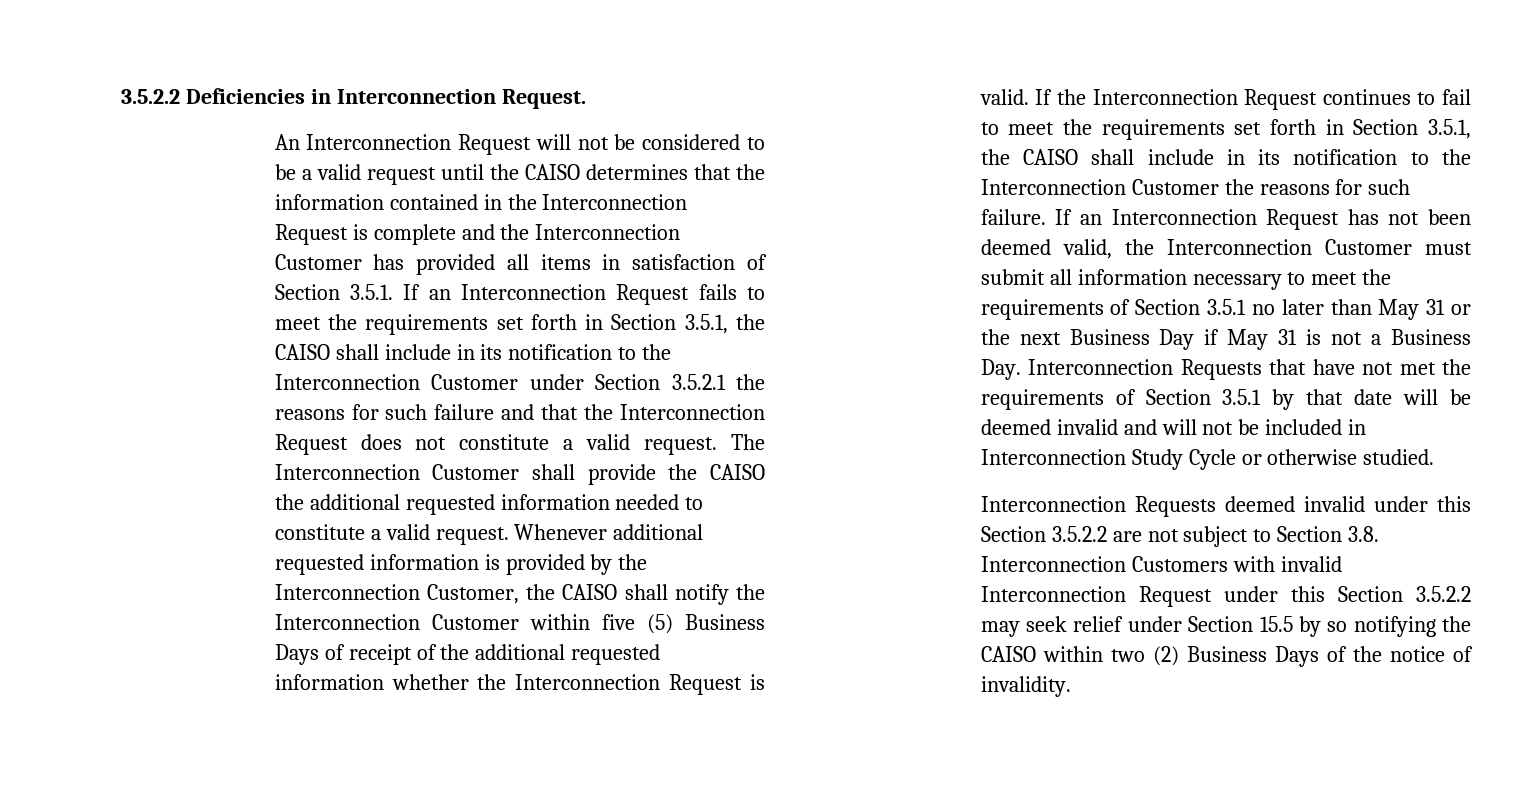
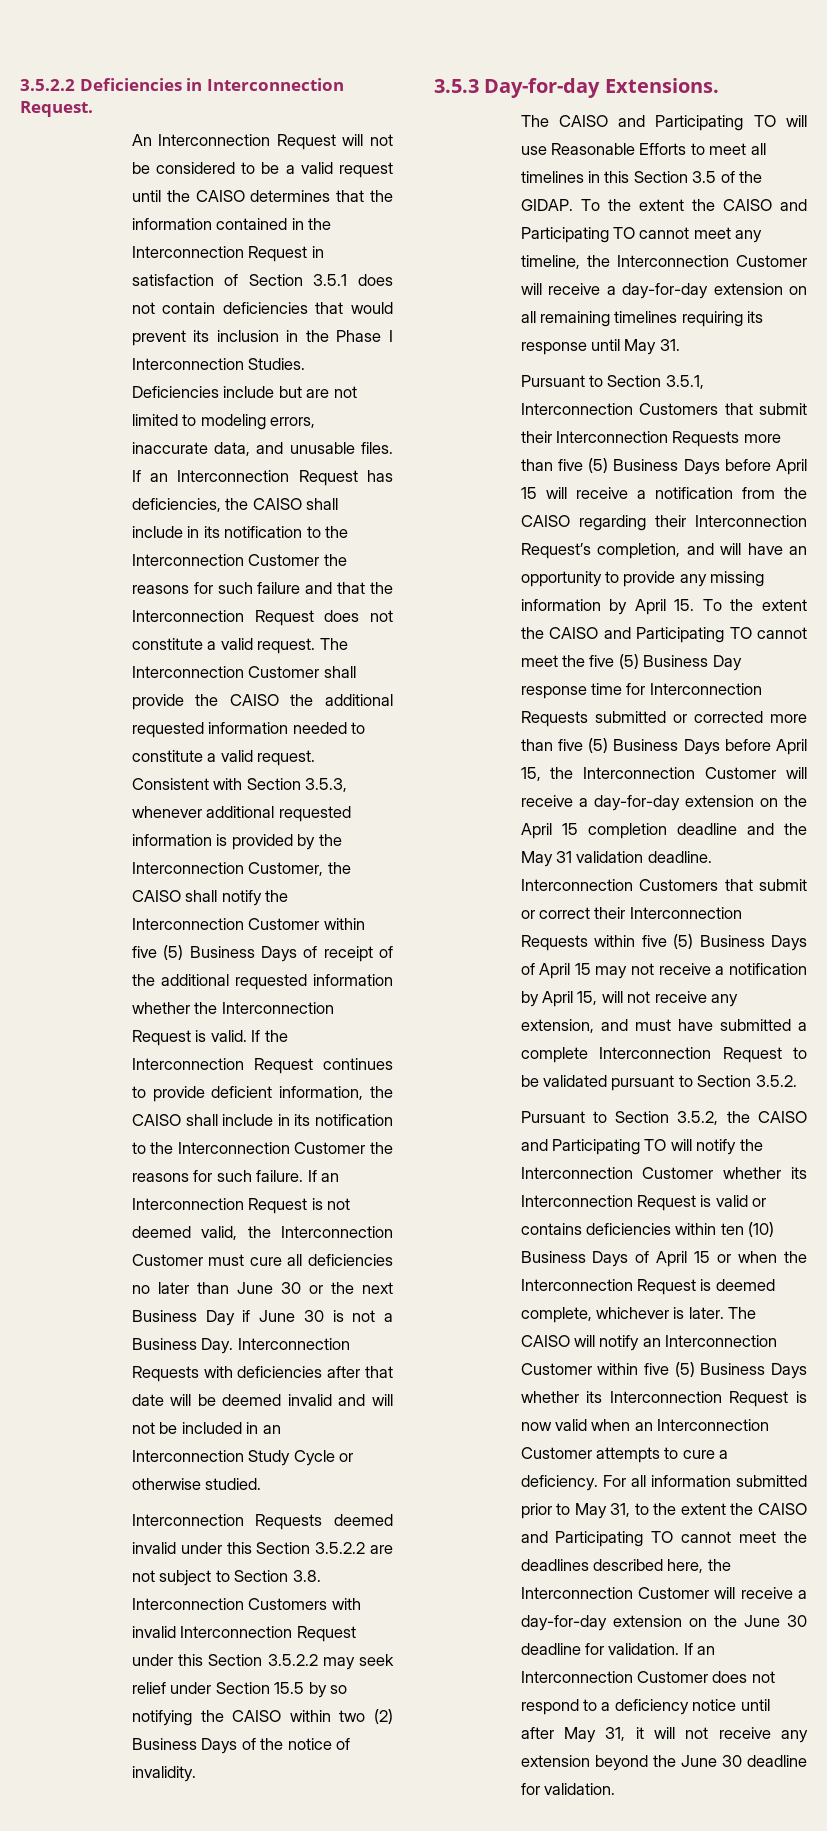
[352,224,681,245] [274,254,767,275] [274,284,765,305] [274,314,728,335] is complete and the Interconnection Customer has provided all items in satisfaction of Section 3.5.1. If an Interconnection Request fails to meet the requirements set forth in Section 3.5.1, -> [311,246,324,258] [131,274,394,286] [131,302,394,314] [131,330,393,346] [131,358,306,370] [131,386,357,398] [131,414,316,430] [131,442,394,456] [131,470,394,486] [131,498,221,512] in satisfaction of Section 3.5.1 does not contain deficiencies that would prevent its inclusion in the Phase I Interconnection Studies. Deficiencies include but are not limited to modeling errors, inaccurate data, and unusable files. If an Interconnection Request has deficiencies,
[529,374,726,390] under Section 3.5.2.1 -> (320, 560) none
[514,524,608,540] Whenever -> [131,778,348,792] [131,806,202,818] Consistent with Section 3.5.3, whenever
[1442,89,1471,105] [980,119,1471,140] fail to meet the requirements set forth in Section 3.5.1, -> [152,1086,364,1102] provide deficient information,
[1347,209,1471,225] has not been -> [311,1198,351,1210] is not
[980,269,1392,290] [980,299,1247,320] submit all information necessary to meet the requirements of Section 3.5.1 -> [249,1254,394,1266] cure all deficiencies
[1378,299,1446,320] May 31 -> [236,1282,301,1294] June 30
[1227,329,1298,350] May 31 -> [259,1310,324,1322] June 30
[1269,359,1471,375] [980,389,1295,410] that have not met the requirements of Section 3.5.1 by -> [203,1366,361,1378] with deficiencies after
(1367, 427) none -> [262,1425,281,1434] an
(1071, 686) none -> [434,78,719,98] [520,115,807,131] [520,143,766,155] [520,171,763,183] [520,199,807,211] [520,227,763,243] [520,255,807,269] [520,283,807,299] [520,311,764,327] [520,339,680,355] [520,375,704,389] [520,403,807,415] [520,431,781,447] [520,458,807,475] [520,487,807,499] [520,515,807,531] [520,543,807,559] [520,571,765,587] [520,599,807,615] [520,627,807,643] [520,654,742,671] [520,683,762,699] [520,711,807,727] [520,738,807,755] [520,767,807,781] [520,795,807,811] [520,823,807,839] [520,851,712,867] [520,879,807,891] [520,907,742,919] [520,934,807,951] [520,963,807,979] [520,991,739,1007] [520,1019,807,1033] [520,1047,807,1063] [520,1075,797,1091] [520,1111,807,1125] [520,1139,763,1155] [520,1167,807,1179] [520,1195,767,1211] [520,1222,775,1237] [520,1251,807,1267] [520,1279,775,1295] [520,1307,757,1323] [520,1335,778,1351] [520,1362,807,1379] [520,1391,807,1407] [520,1419,770,1431] [520,1447,729,1463] [520,1475,807,1491] [520,1503,807,1519] [520,1531,807,1547] [520,1559,731,1573] [520,1587,807,1599] [520,1615,807,1631] [520,1643,716,1655] [520,1671,775,1683] [520,1699,770,1715] [520,1727,808,1743] [520,1755,807,1771] [520,1783,615,1795] // 3.5.3 Day-for-day Extensions. // The CAISO and Participating TO will use Reasonable Efforts to meet all timelines in this Section 3.5 of the GIDAP. To the extent the CAISO and Participating TO cannot meet any timeline, the Interconnection Customer will receive a day-for-day extension on all remaining timelines requiring its response until May 31. // Pursuant to Section 3.5.1, Interconnection Customers that submit their Interconnection Requests more than five (5) Business Days before April 15 will receive a notification from the CAISO regarding their Interconnection Request’s completion, and will have an opportunity to provide any missing information by April 15. To the extent the CAISO and Participating TO cannot meet the five (5) Business Day response time for Interconnection Requests submitted or corrected more than five (5) Business Days before April 15, the Interconnection Customer will receive a day-for-day extension on the April 15 completion deadline and the May 31 validation deadline. Interconnection Customers that submit or correct their Interconnection Requests within five (5) Business Days of April 15 may not receive a notification by April 15, will not receive any extension, and must have submitted a complete Interconnection Request to be validated pursuant to Section 3.5.2. // Pursuant to Section 3.5.2, the CAISO and Participating TO will notify the Interconnection Customer whether its Interconnection Request is valid or contains deficiencies within ten (10) Business Days of April 15 or when the Interconnection Request is deemed complete, whichever is later. The CAISO will notify an Interconnection Customer within five (5) Business Days whether its Interconnection Request is now valid when an Interconnection Customer attempts to cure a deficiency. For all information submitted prior to May 31, to the extent the CAISO and Participating TO cannot meet the deadlines described here, the Interconnection Customer will receive a day-for-day extension on the June 30 deadline for validation. If an Interconnection Customer does not respond to a deficiency notice until after May 31, it will not receive any extension beyond the June 30 deadline for validation.

